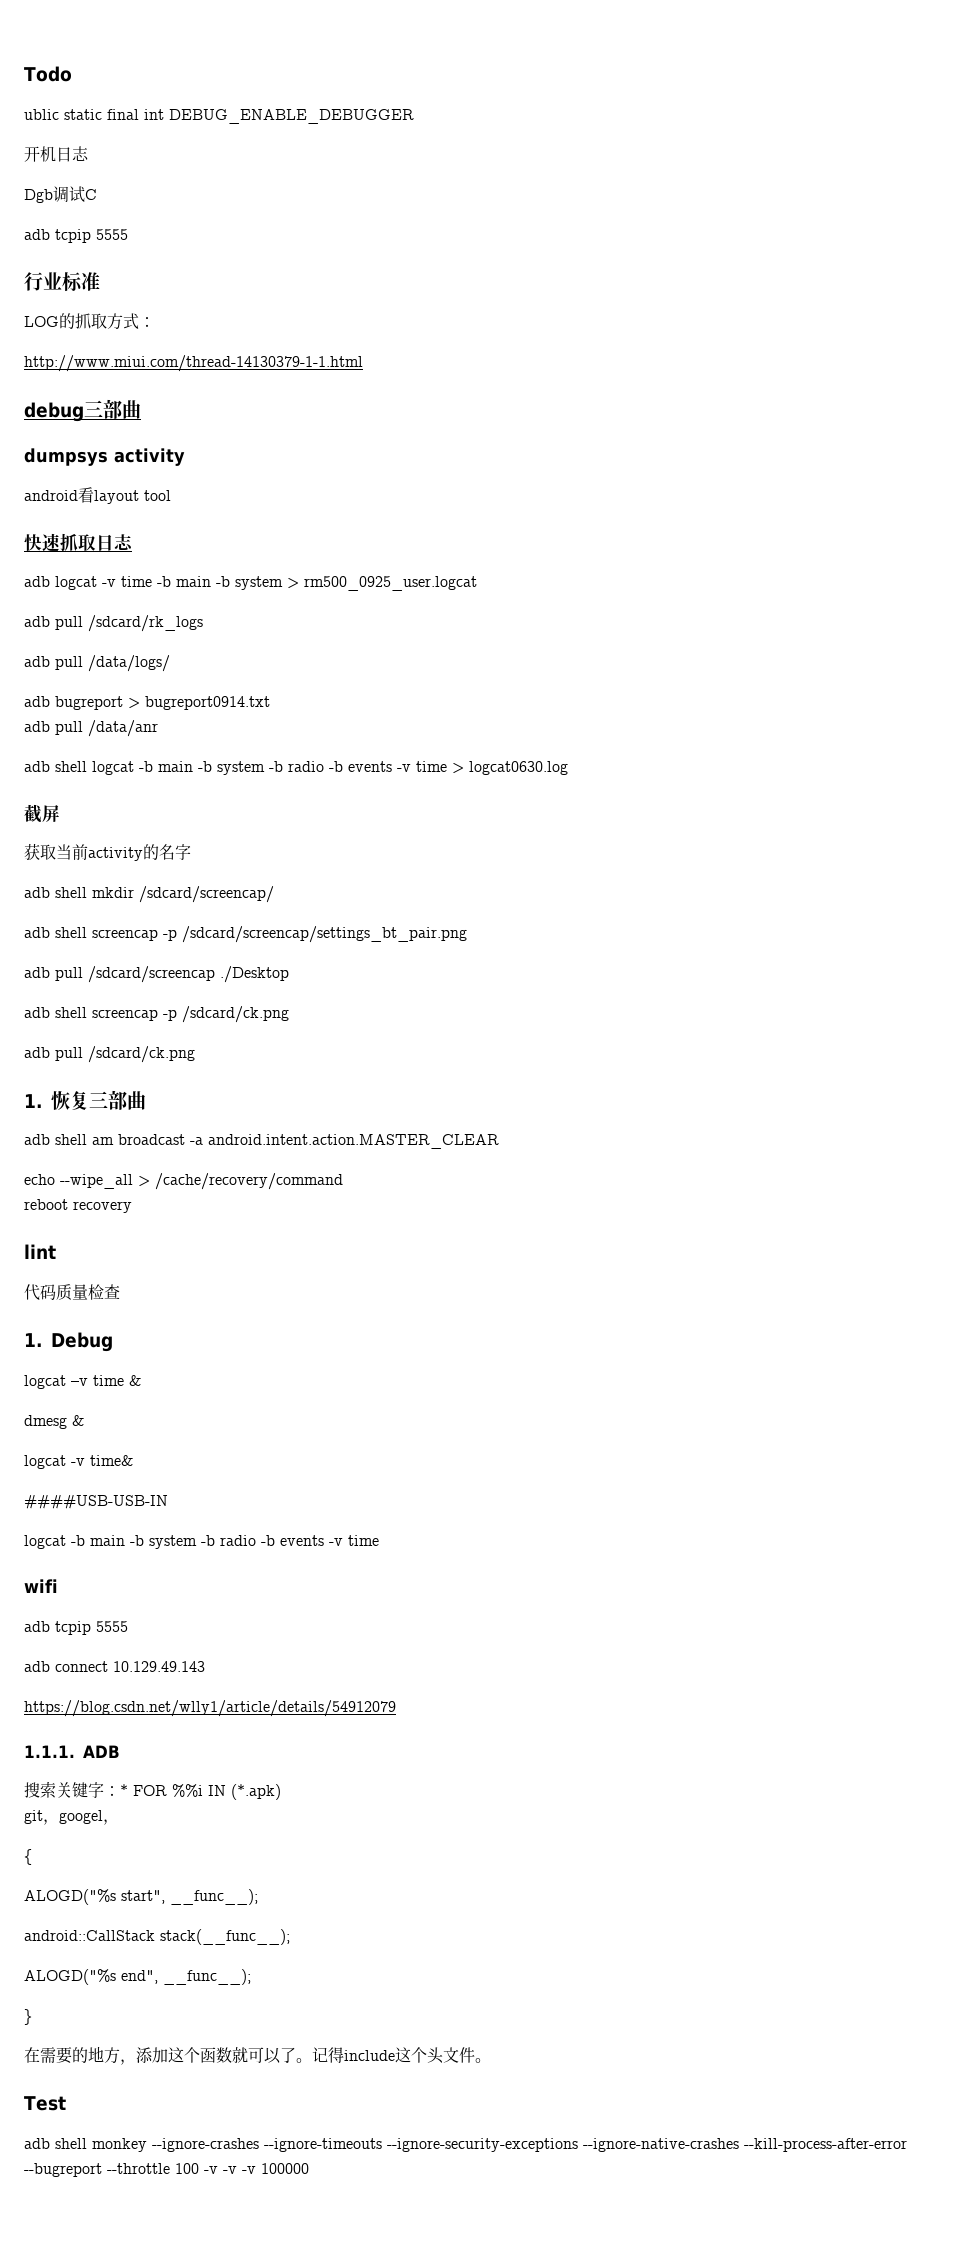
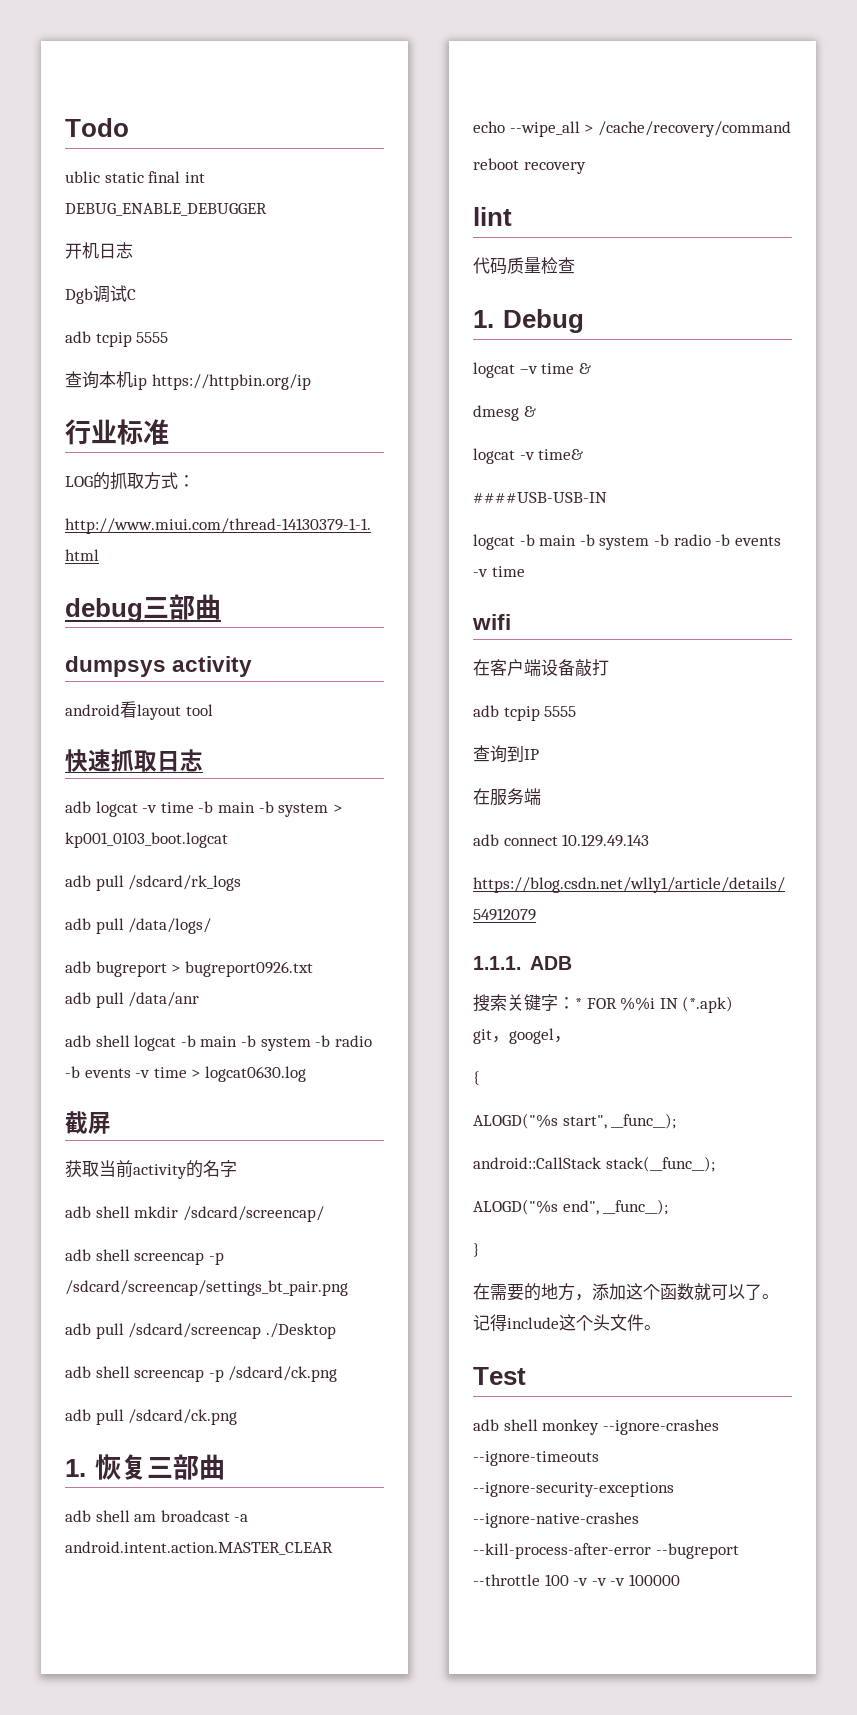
(128, 234) none -> [65,371,311,390] // 查询本机ip https://httpbin.org/ip
[304,576,477,591] rm500_0925_user.logcat -> [65,832,228,848] kp001_0103_boot.logcat
[145,696,270,710] bugreport0914.txt -> [184,961,313,977] bugreport0926.txt
[24,1621,128,1635] // adb tcpip 5555 -> [473,659,609,676] [473,705,577,721] [473,745,539,763] [473,788,541,806] // 在客户端设备敲打 // adb tcpip 5555 // 查询到IP // 在服务端

